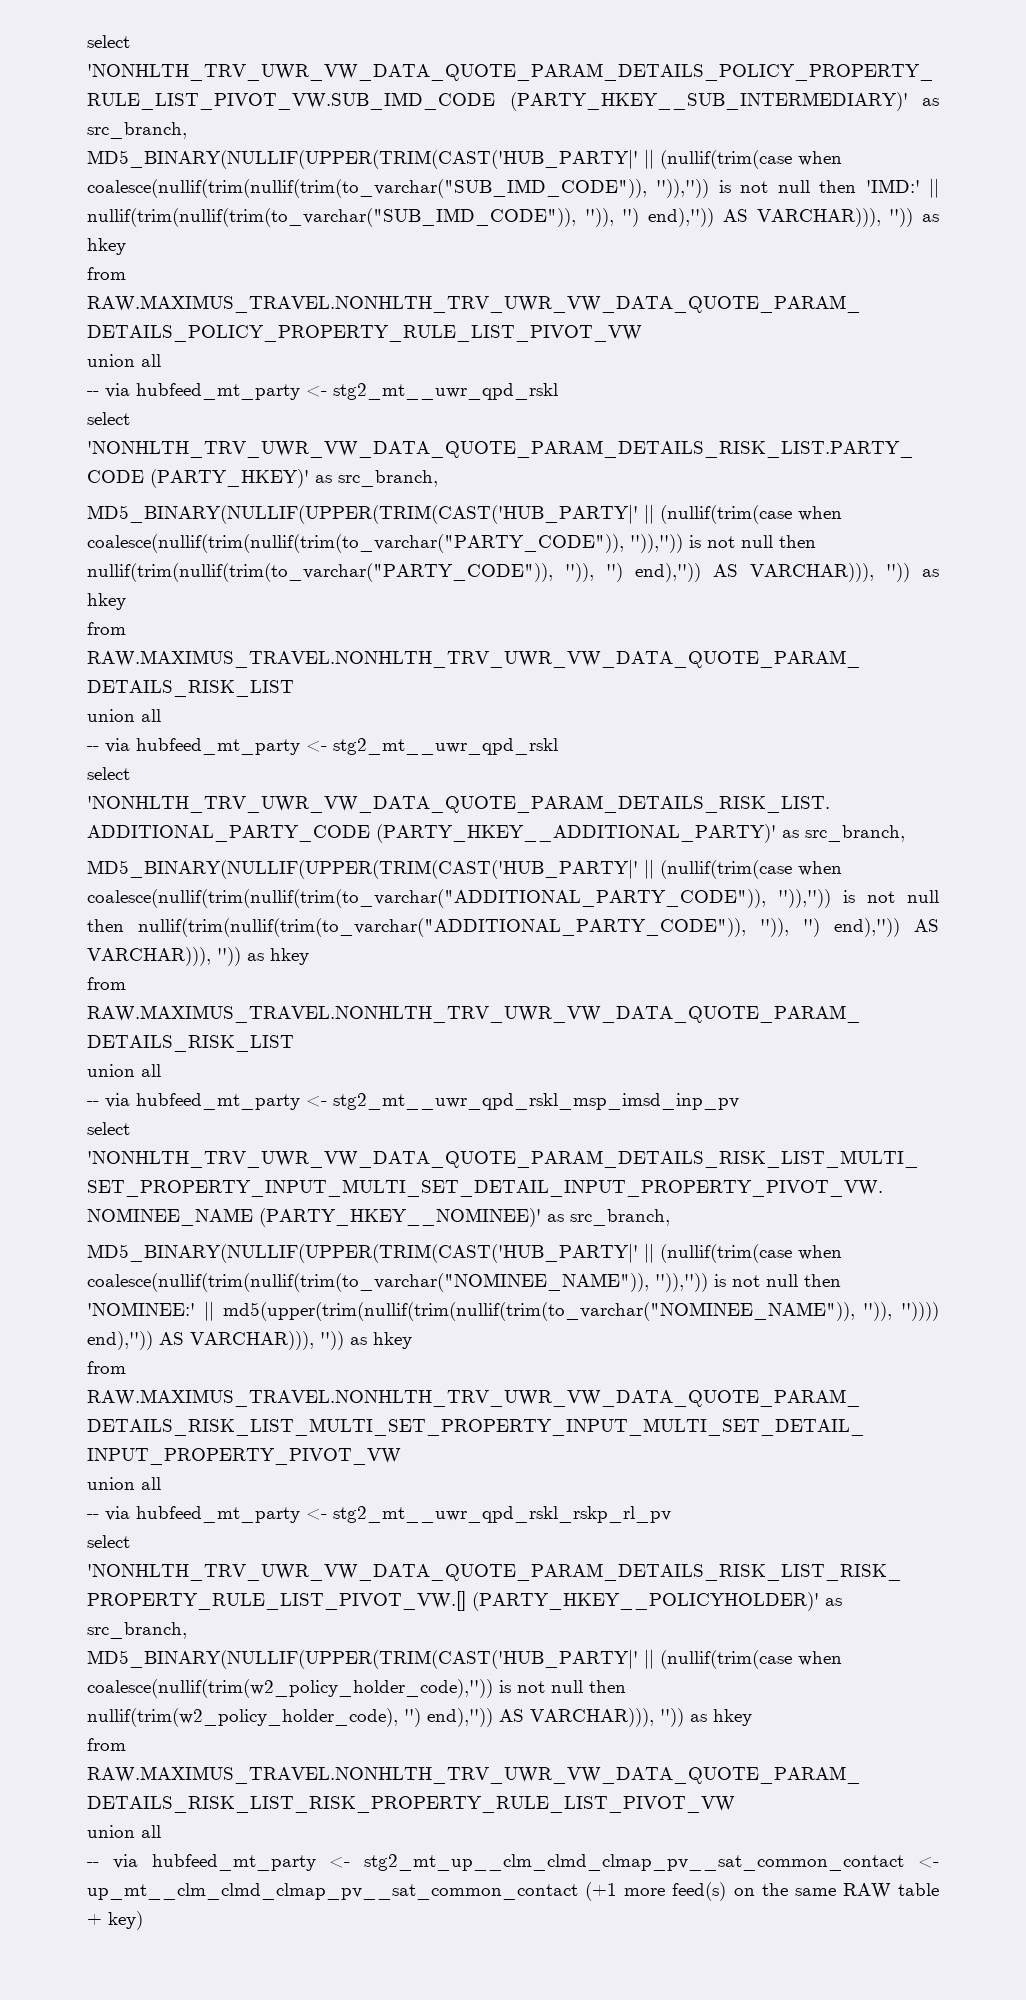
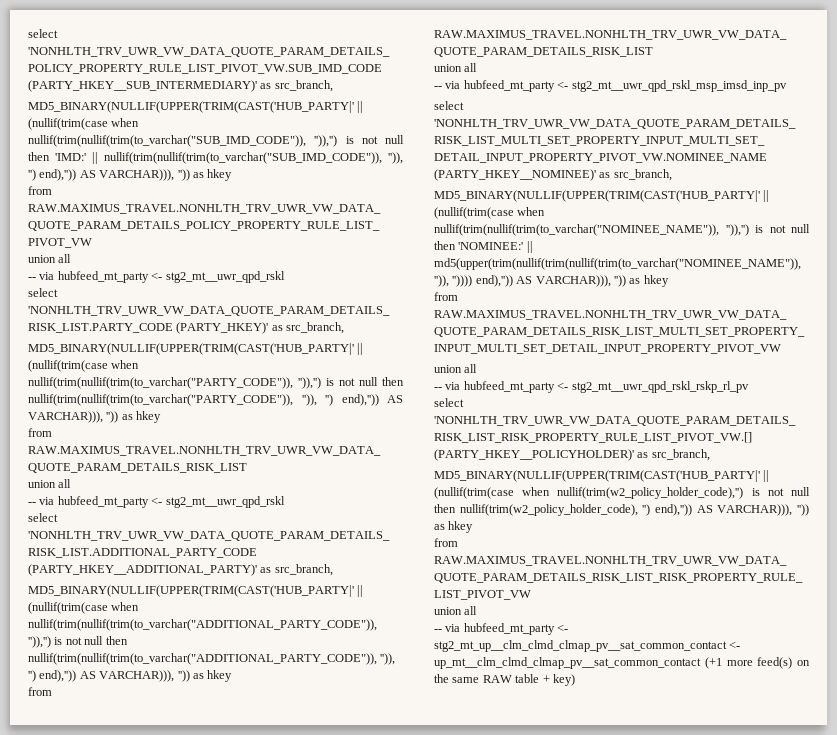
[87,179,710,198] coalesce(nullif(trim(nullif(trim(to_varchar("SUB_IMD_CODE")), '')),'')) -> [28,135,338,147] nullif(trim(nullif(trim(to_varchar("SUB_IMD_CODE")), '')),'')
[87,534,683,553] coalesce(nullif(trim(nullif(trim(to_varchar("PARTY_CODE")), '')),'')) -> [28,377,321,389] nullif(trim(nullif(trim(to_varchar("PARTY_CODE")), '')),'')
[87,889,831,908] coalesce(nullif(trim(nullif(trim(to_varchar("ADDITIONAL_PARTY_CODE")), '')),'')) -> [28,619,377,631] [28,636,51,648] nullif(trim(nullif(trim(to_varchar("ADDITIONAL_PARTY_CODE")), '')),'')
[87,1273,708,1292] coalesce(nullif(trim(nullif(trim(to_varchar("NOMINEE_NAME")), '')),'')) -> [434,224,749,236] nullif(trim(nullif(trim(to_varchar("NOMINEE_NAME")), '')),'')
[87,1679,493,1698] coalesce(nullif(trim(w2_policy_holder_code),'')) -> [557,487,744,499] nullif(trim(w2_policy_holder_code),'')

